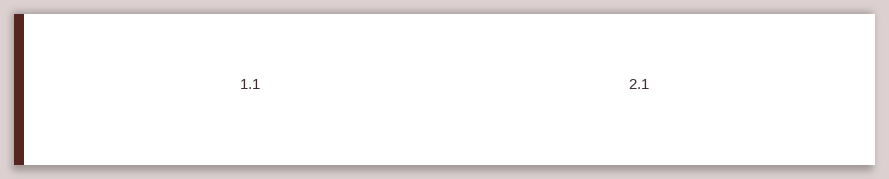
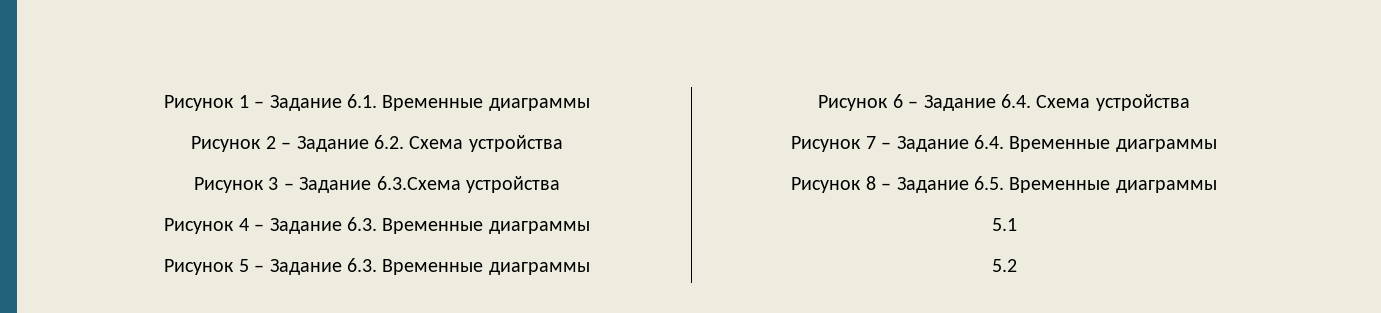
[240,79,260,89] [629,79,649,89] 1.1 // 2.1 -> [164,94,590,111] [191,135,563,152] [194,176,560,193] [164,217,590,234] [164,258,590,275] [818,94,1190,111] [791,135,1217,152] [791,176,1217,193] [991,218,1017,231] [991,259,1017,272] Рисунок 1 – Задание 6.1. Временные диаграммы // Рисунок 2 – Задание 6.2. Схема устройства // Рисунок 3 – Задание 6.3.Схема устройства // Рисунок 4 – Задание 6.3. Временные диаграммы // Рисунок 5 – Задание 6.3. Временные диаграммы // Рисунок 6 – Задание 6.4. Схема устройства // Рисунок 7 – Задание 6.4. Временные диаграммы // Рисунок 8 – Задание 6.5. Временные диаграммы // 5.1 // 5.2

